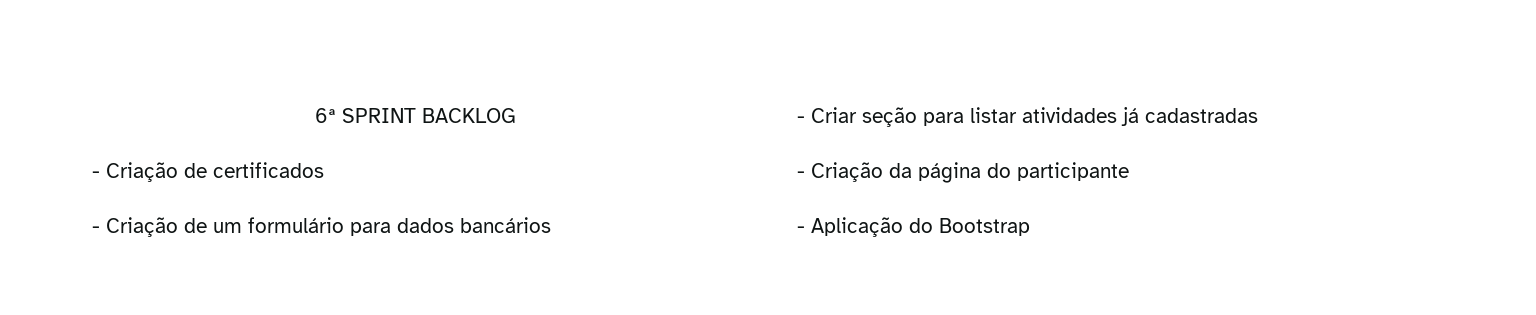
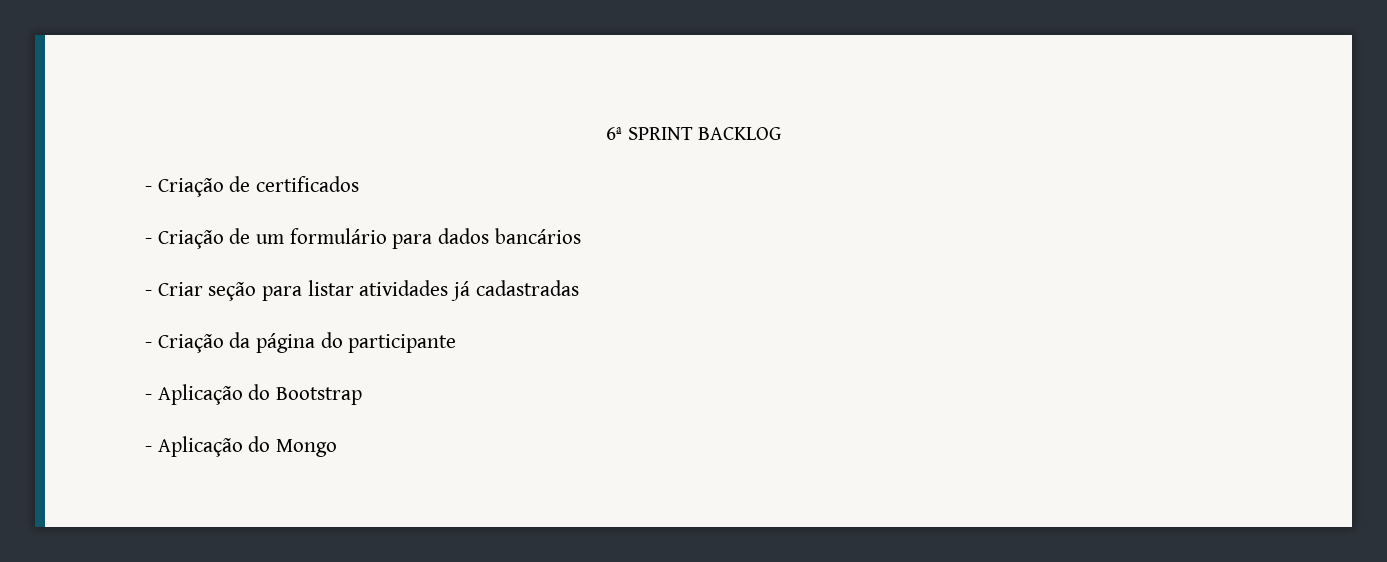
(1030, 227) none -> [145,436,338,457] // - Aplicação do Mongo

